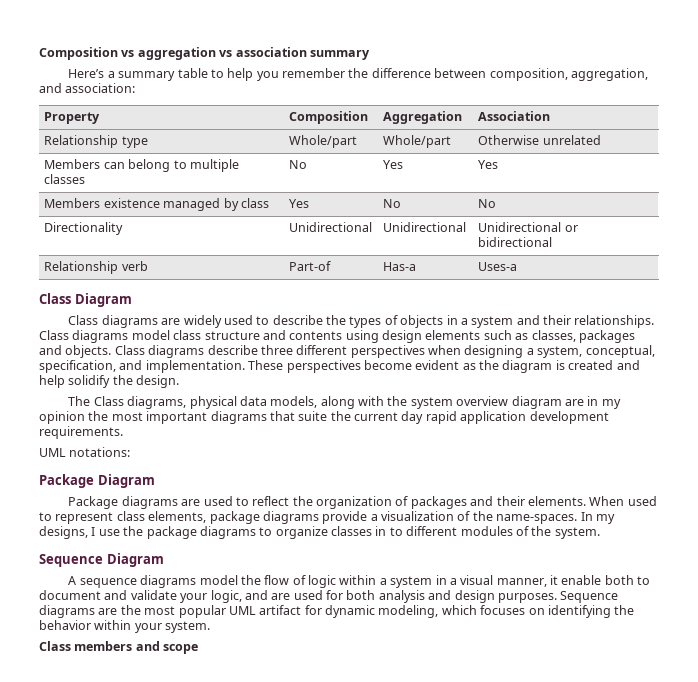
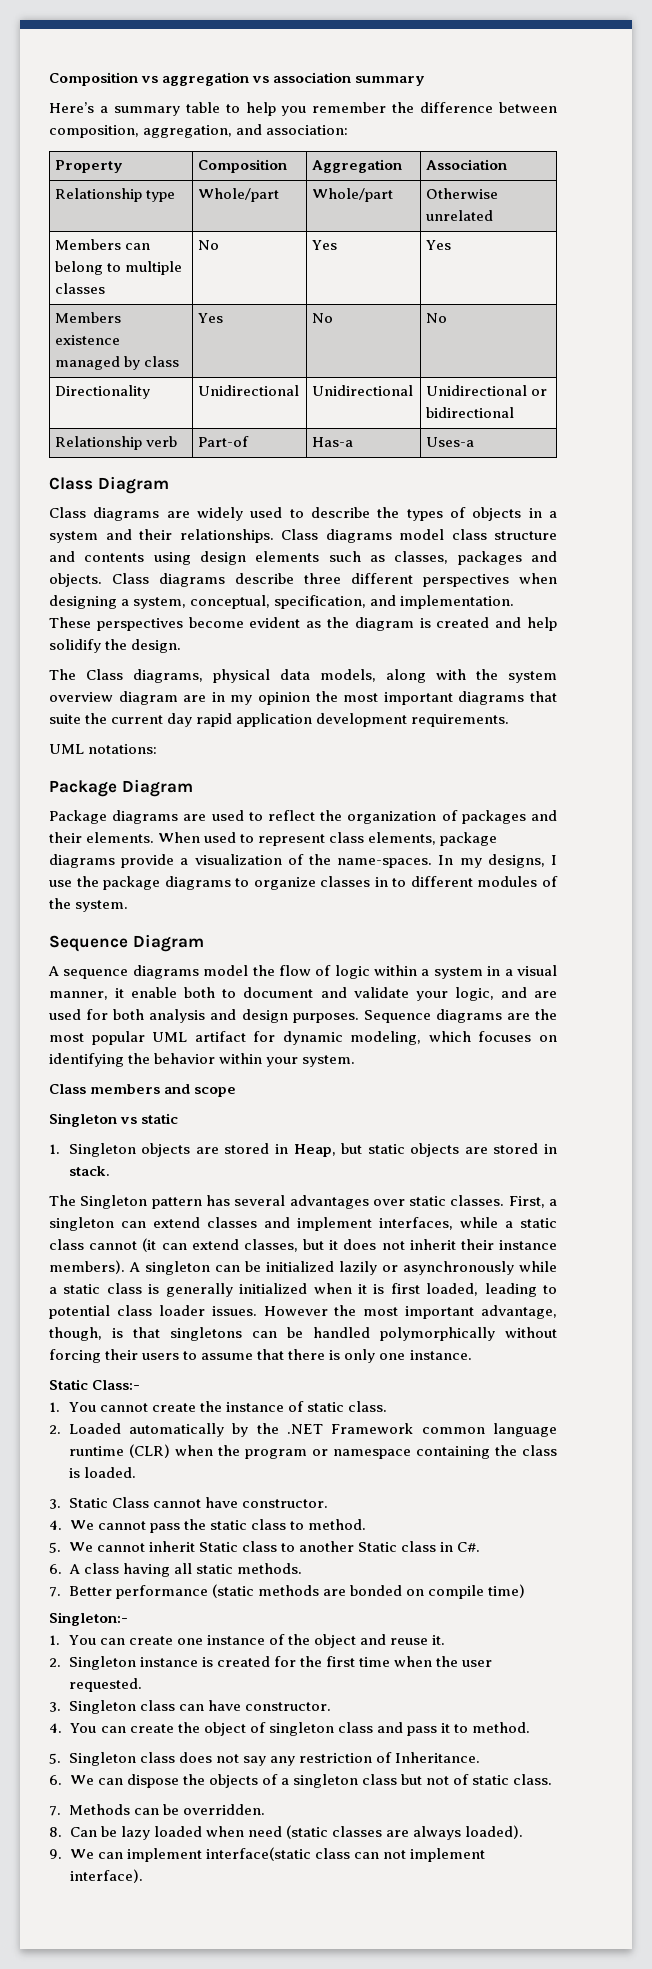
(199, 649) none -> [49,1113,179,1127] [49,1143,557,1157] [68,1166,110,1176] [49,1195,557,1209] [49,1217,557,1231] [49,1238,558,1252] [49,1260,557,1275] [49,1283,558,1297] [49,1305,557,1319] [49,1327,557,1341] [49,1349,472,1363] [49,1379,141,1390] [49,1401,387,1412] [49,1423,557,1437] [68,1444,557,1459] [68,1467,136,1478] [49,1497,328,1509] [49,1519,366,1533] [49,1541,481,1553] [49,1563,302,1577] [49,1584,526,1599] [49,1612,128,1626] [49,1634,446,1648] [49,1656,493,1670] [68,1678,142,1692] [49,1700,331,1714] [49,1722,531,1736] [49,1752,481,1766] [49,1774,553,1788] [49,1804,265,1816] [49,1825,523,1840] [49,1847,485,1862] [69,1869,143,1883] // Singleton vs static // 1. Singleton objects are stored in Heap, but static objects are stored in stack. // The Singleton pattern has several advantages over static classes. First, a singleton can extend classes and implement interfaces, while a static class cannot (it can extend classes, but it does not inherit their instance members). A singleton can be initialized lazily or asynchronously while a static class is generally initialized when it is first loaded, leading to potential class loader issues. However the most important advantage, though, is that singletons can be handled polymorphically without forcing their users to assume that there is only one instance. // Static Class:- // 1. You cannot create the instance of static class. // 2. Loaded automatically by the .NET Framework common language runtime (CLR) when the program or namespace containing the class is loaded. // 3. Static Class cannot have constructor. // 4. We cannot pass the static class to method. // 5. We cannot inherit Static class to another Static class in C#. // 6. A class having all static methods. // 7. Better performance (static methods are bonded on compile time) // Singleton:- // 1. You can create one instance of the object and reuse it. // 2. Singleton instance is created for the first time when the user requested. // 3. Singleton class can have constructor. // 4. You can create the object of singleton class and pass it to method. // 5. Singleton class does not say any restriction of Inheritance. // 6. We can dispose the objects of a singleton class but not of static class. // 7. Methods can be overridden. // 8. Can be lazy loaded when need (static classes are always loaded). // 9. We can implement interface(static class can not implement interface).

